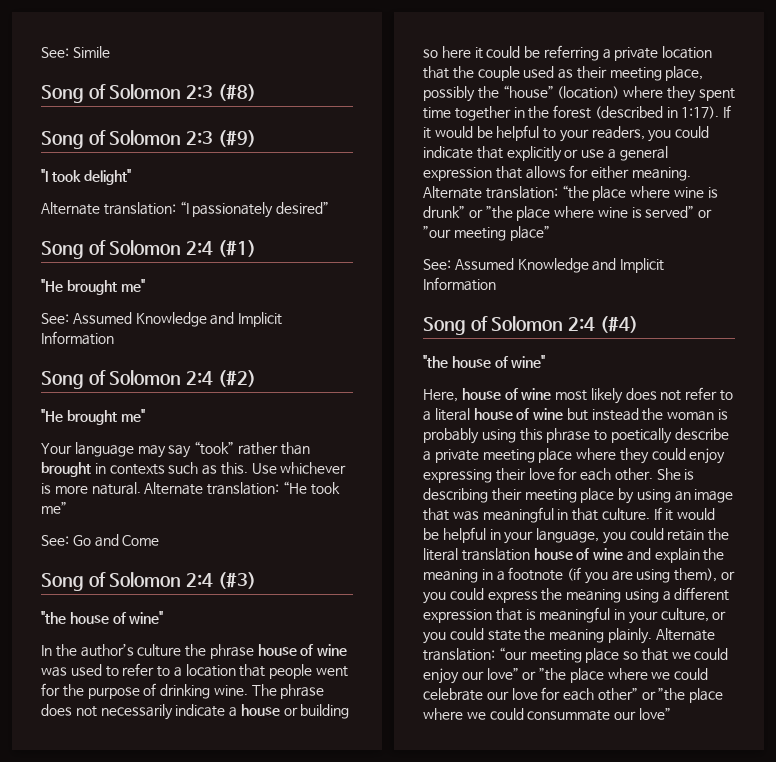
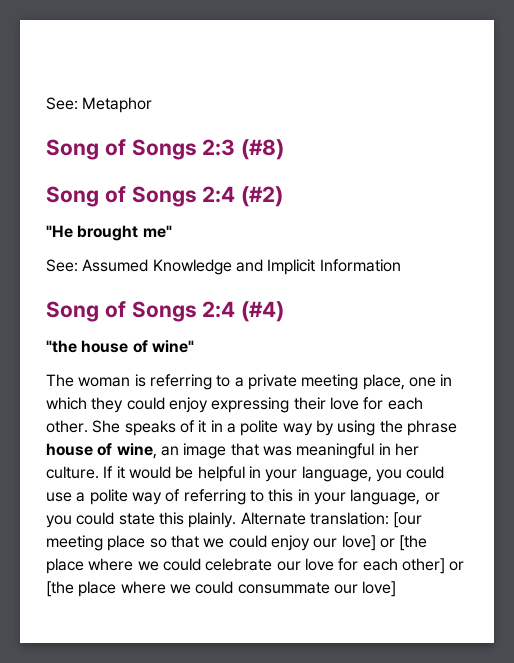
[41,46,110,58] [41,84,182,103] See: Simile // Song of Solomon -> [46,97,153,113] [46,139,197,160] See: Metaphor // Song of Songs
[109,130,256,147] [41,169,131,185] [41,201,330,218] [41,240,256,259] Solomon 2:3 (#9) // "I took delight" // Alternate translation: “I passionately desired” // Song of Solomon 2:4 (#1) -> [131,186,284,207] Songs 2:4 (#2)
[109,370,256,387] [41,409,145,425] [41,441,310,458] [41,462,347,477] [41,481,340,495] [41,501,67,514] [41,534,160,547] [41,572,256,591] [41,611,164,624] [41,643,348,659] [41,663,349,679] [41,683,325,699] [41,704,350,720] [423,45,713,61] [423,66,704,81] [423,85,735,102] [423,105,732,121] [423,125,710,142] [423,146,668,162] [423,165,691,181] [423,185,718,201] [423,205,713,221] [423,225,550,241] [423,258,665,273] [423,277,496,291] [423,316,564,335] Solomon 2:4 (#2) // "He brought me" // Your language may say “took” rather than brought in contexts such as this. Use whichever is more natural. Alternate translation: “He took me” // See: Go and Come // Song of Solomon 2:4 (#3) // "the house of wine" // In the author’s culture the phrase house of wine was used to refer to a location that people went for the purpose of drinking wine. The phrase does not necessarily indicate a house or building so here it could be referring a private location that the couple used as their meeting place, possibly the “house” (location) where they spent time together in the forest (described in 1:17). If it would be helpful to your readers, you could indicate that explicitly or use a general expression that allows for either meaning. Alternate translation: “the place where wine is drunk” or ”the place where wine is served” or ”our meeting place” // See: Assumed Knowledge and Implicit Information // Song of Solomon -> [131,301,197,322] Songs
[423,387,734,404] [423,408,729,421] [423,428,729,444] [423,448,617,463] Here, house of wine most likely does not refer to a literal house of wine but instead the woman is probably using this phrase to poetically describe a private meeting place where -> [46,374,453,390] [46,397,87,410] The woman is referring to a private meeting place, one in which
[684,469,695,480] [423,488,671,504] is describing their meeting place by using -> [124,420,457,436] [46,443,157,459] speaks of it in a polite way by using the phrase house of wine,
[572,508,599,521] that -> [394,443,419,456] her
[667,528,730,541] [423,548,725,563] [423,567,736,584] [423,587,730,604] [423,607,709,624] retain the literal translation house of wine and explain the meaning in a footnote (if you are using them), or you could express the meaning using a different expression that is meaningful in your culture, -> [46,489,421,505] use a polite way of referring to this in your language,
[524,628,605,643] the meaning -> [158,512,184,525] this
[498,647,527,660] “our -> [393,512,423,528] [our
[486,667,567,681] love” or ”the -> [341,535,428,551] love] or [the
[597,687,686,701] other” or ”the -> [401,558,465,574] [46,581,74,597] other] or [the
[638,707,671,720] love” -> [362,581,397,597] love]

